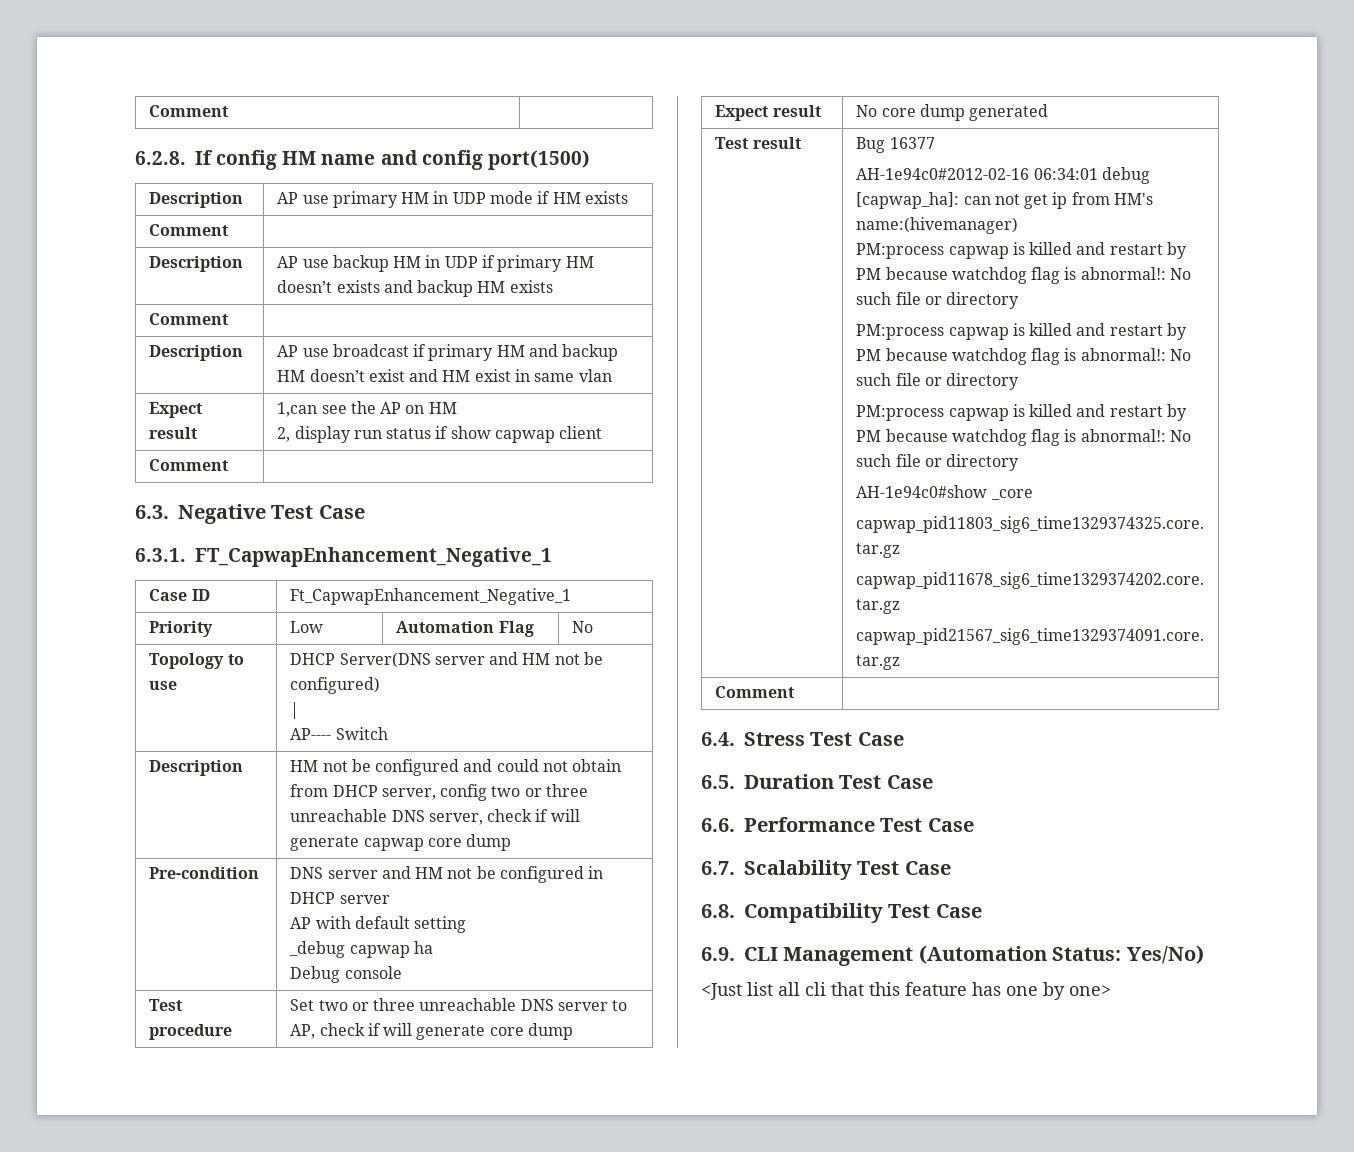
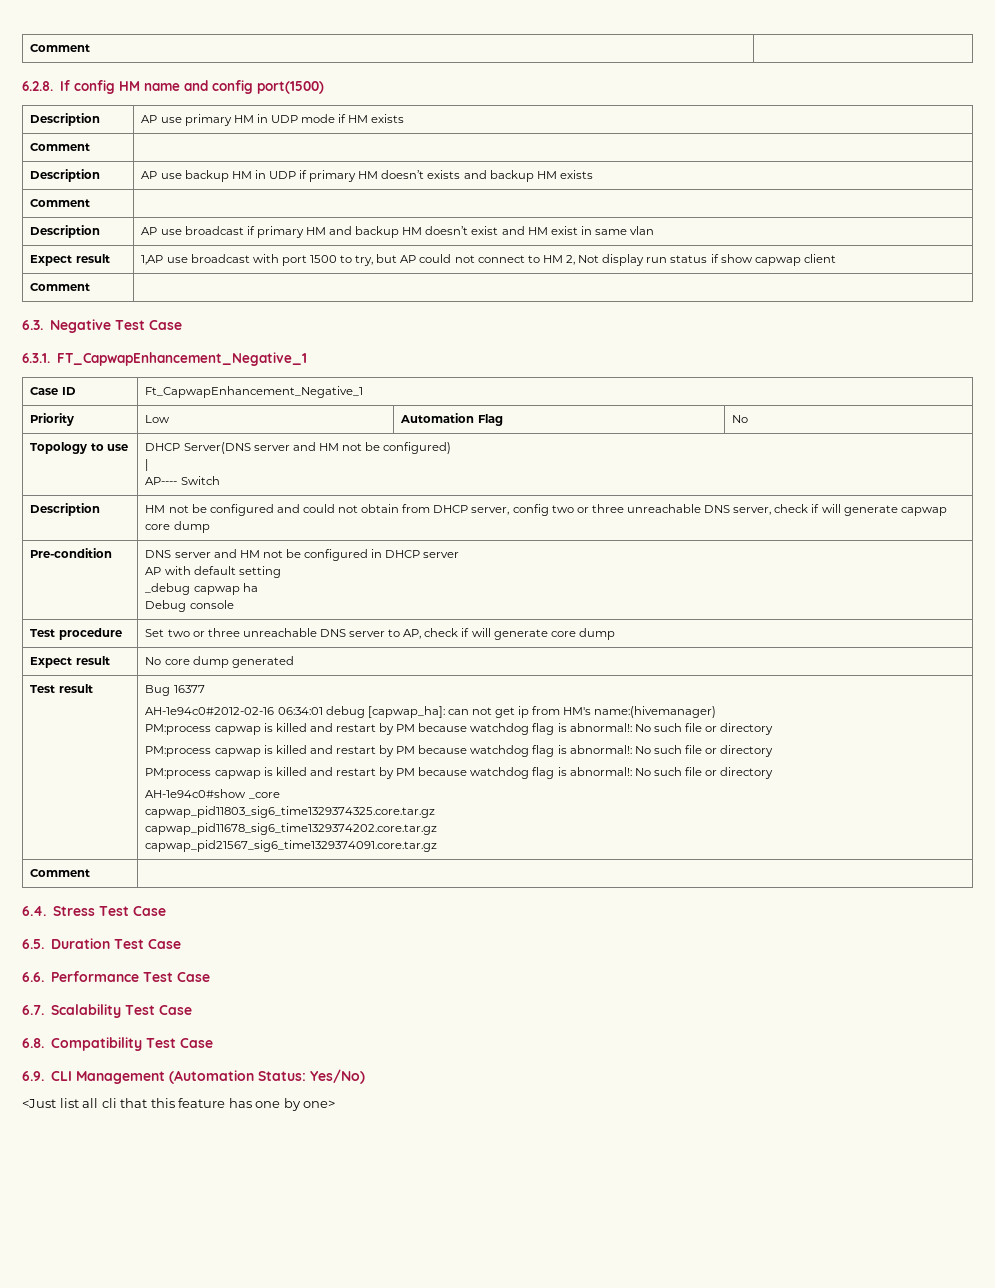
[277,401,457,417] [277,427,291,442] 1,can see the AP on HM // 2, -> [141,254,600,266] 1,AP use broadcast with port 1500 to try, but AP could not connect to HM 2, Not

